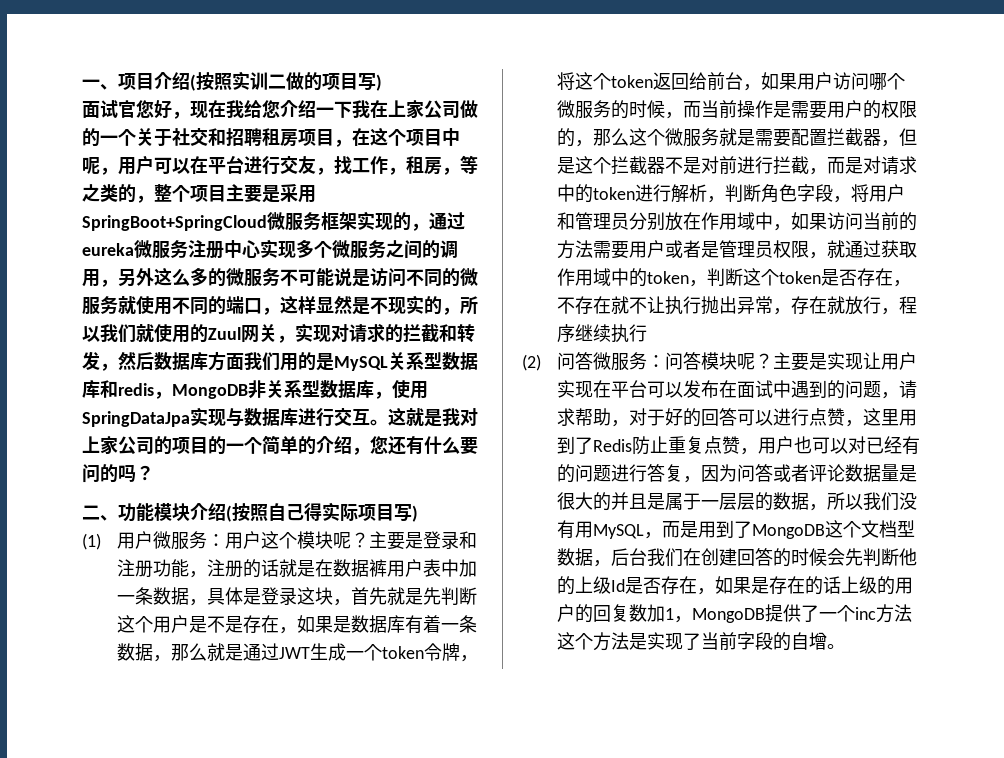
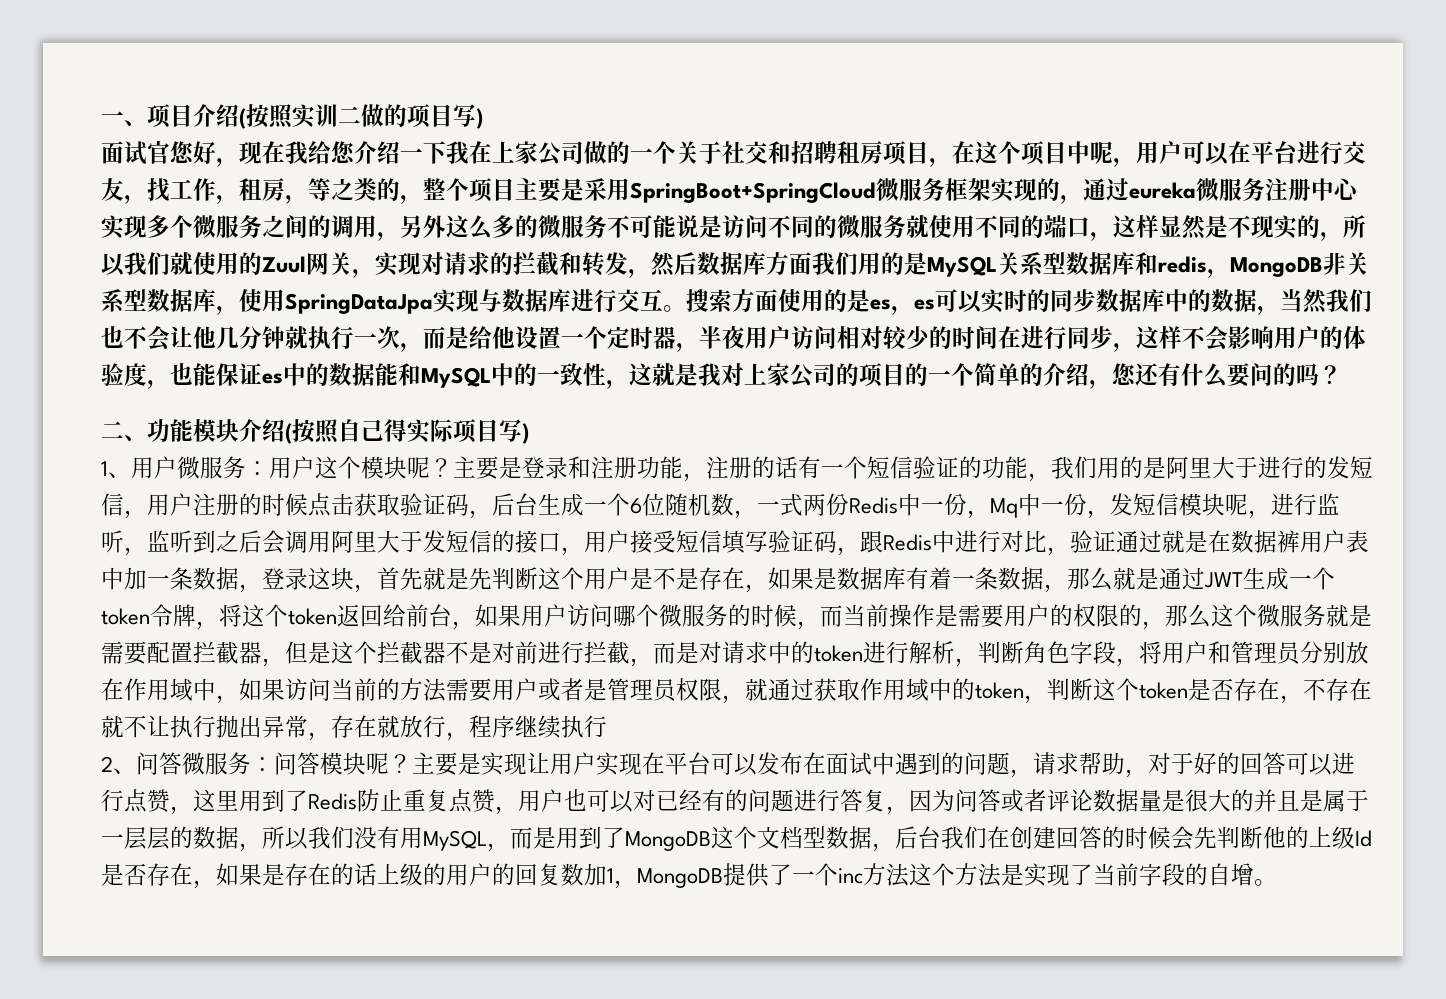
(388, 422) none -> [686,289,1372,315] [101,326,1366,352] [101,363,629,389] 搜索方面使用的是es，es可以实时的同步数据库中的数据，当然我们也不会让他几分钟就执行一次，而是给他设置一个定时器，半夜用户访问相对较少的时间在进行同步，这样不会影响用户的体验度，也能保证es中的数据能和MySQL中的一致性，
[82,533,101,550] (1) -> [101,461,131,478] 1、
(279, 568) none -> [798,456,1373,482] [101,493,1340,519] [101,530,1162,556] 有一个短信验证的功能，我们用的是阿里大于进行的发短信，用户注册的时候点击获取验证码，后台生成一个6位随机数，一式两份Redis中一份，Mq中一份，发短信模块呢，进行监听，监听到之后会调用阿里大于发短信的接口，用户接受短信填写验证码，跟Redis中进行对比，验证通过
[206,587,261,605] 具体是 -> (262, 588) none
[522,354,541,371] (2) -> [101,756,136,774] 2、

